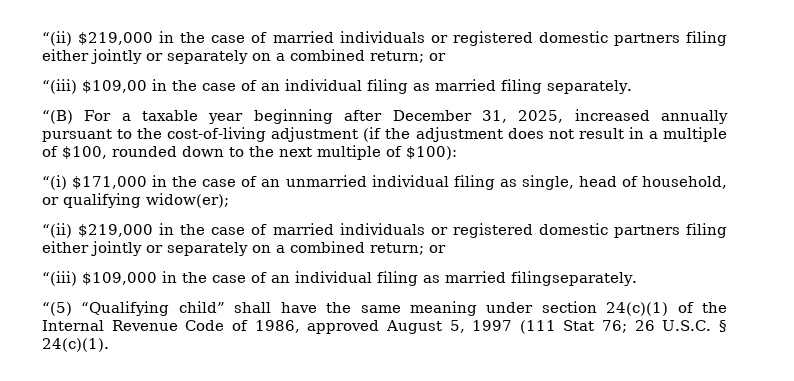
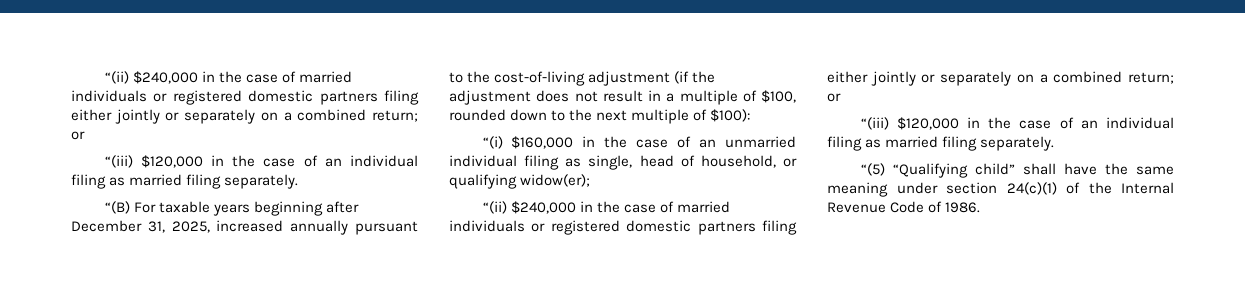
[42,31,154,46] “(ii) $219,000 -> [104,71,198,84] “(ii) $240,000
[82,80,147,93] $109,00 -> [140,155,203,168] $120,000
[121,110,244,124] a taxable year -> [158,201,250,216] taxable years
[72,176,148,189] $171,000 -> [511,136,574,149] $160,000
[78,224,154,237] $219,000 -> [510,201,576,214] $240,000
[82,271,637,286] $109,000 in the case of an individual filing as married filingseparately. -> [896,117,1174,130] [827,136,1055,151] $120,000 in the case of an individual filing as married filing separately.
[254,320,727,334] [42,338,109,352] 1986, approved August 5, 1997 (111 Stat 76; 26 U.S.C. § 24(c)(1). -> [945,202,981,213] 1986.

